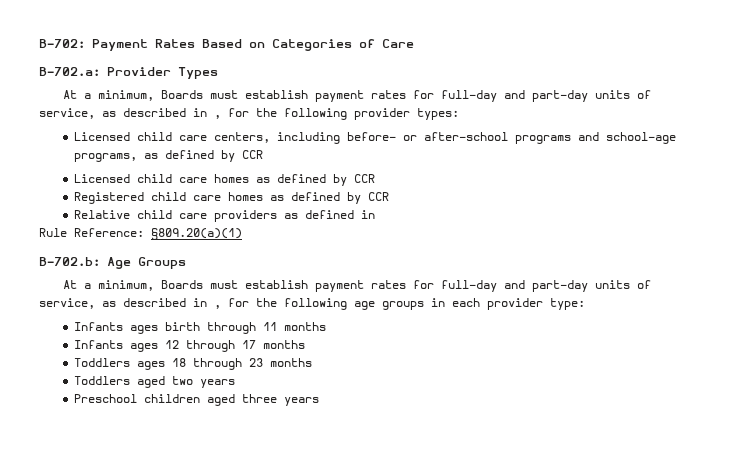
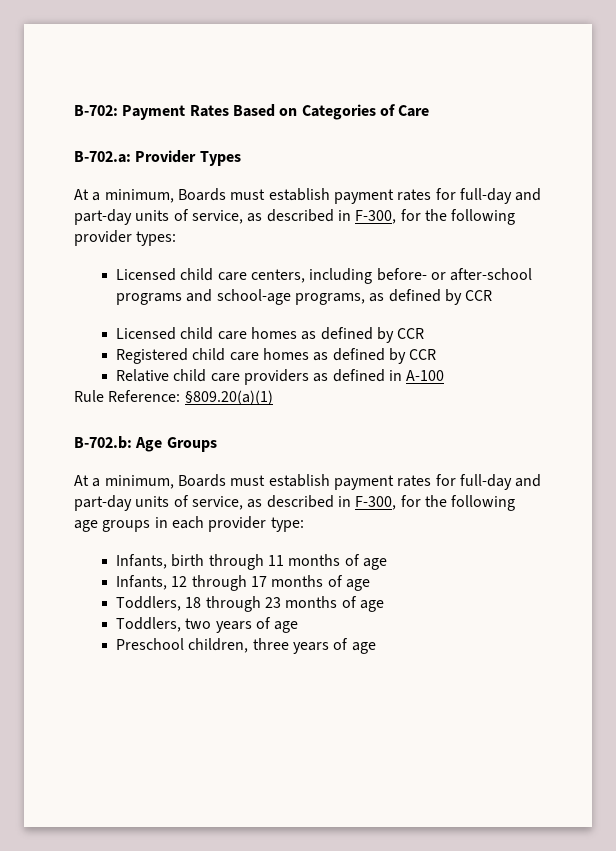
[214,114,221,119] , -> [355,210,397,224] F-300,
(376, 214) none -> [406,370,445,381] A-100
[214,304,221,309] , -> [355,496,397,510] F-300,
[74,322,159,334] Infants ages -> [116,554,168,569] Infants,
[74,340,159,352] // Infants ages -> [344,554,387,570] [116,575,168,590] of age // Infants,
[74,358,166,370] // Toddlers ages -> [327,575,370,591] [116,596,182,611] of age // Toddlers,
[74,376,166,388] // Toddlers aged -> [341,596,384,612] [116,617,182,632] of age // Toddlers,
(236, 383) none -> [255,617,299,633] of age
[144,394,320,406] children aged three years -> [188,638,376,654] children, three years of age

